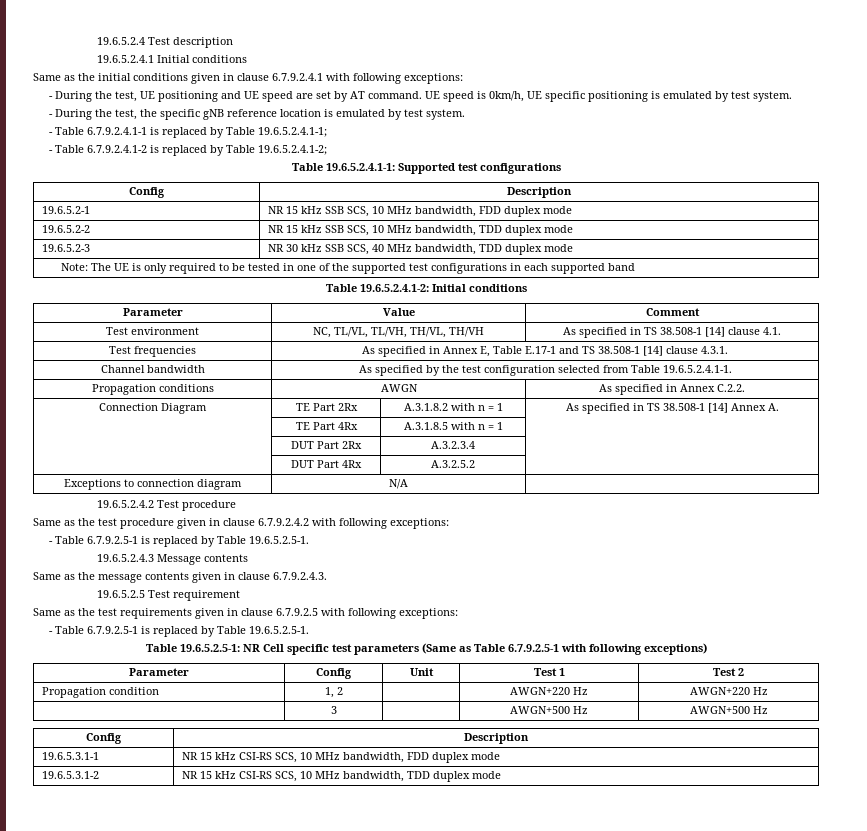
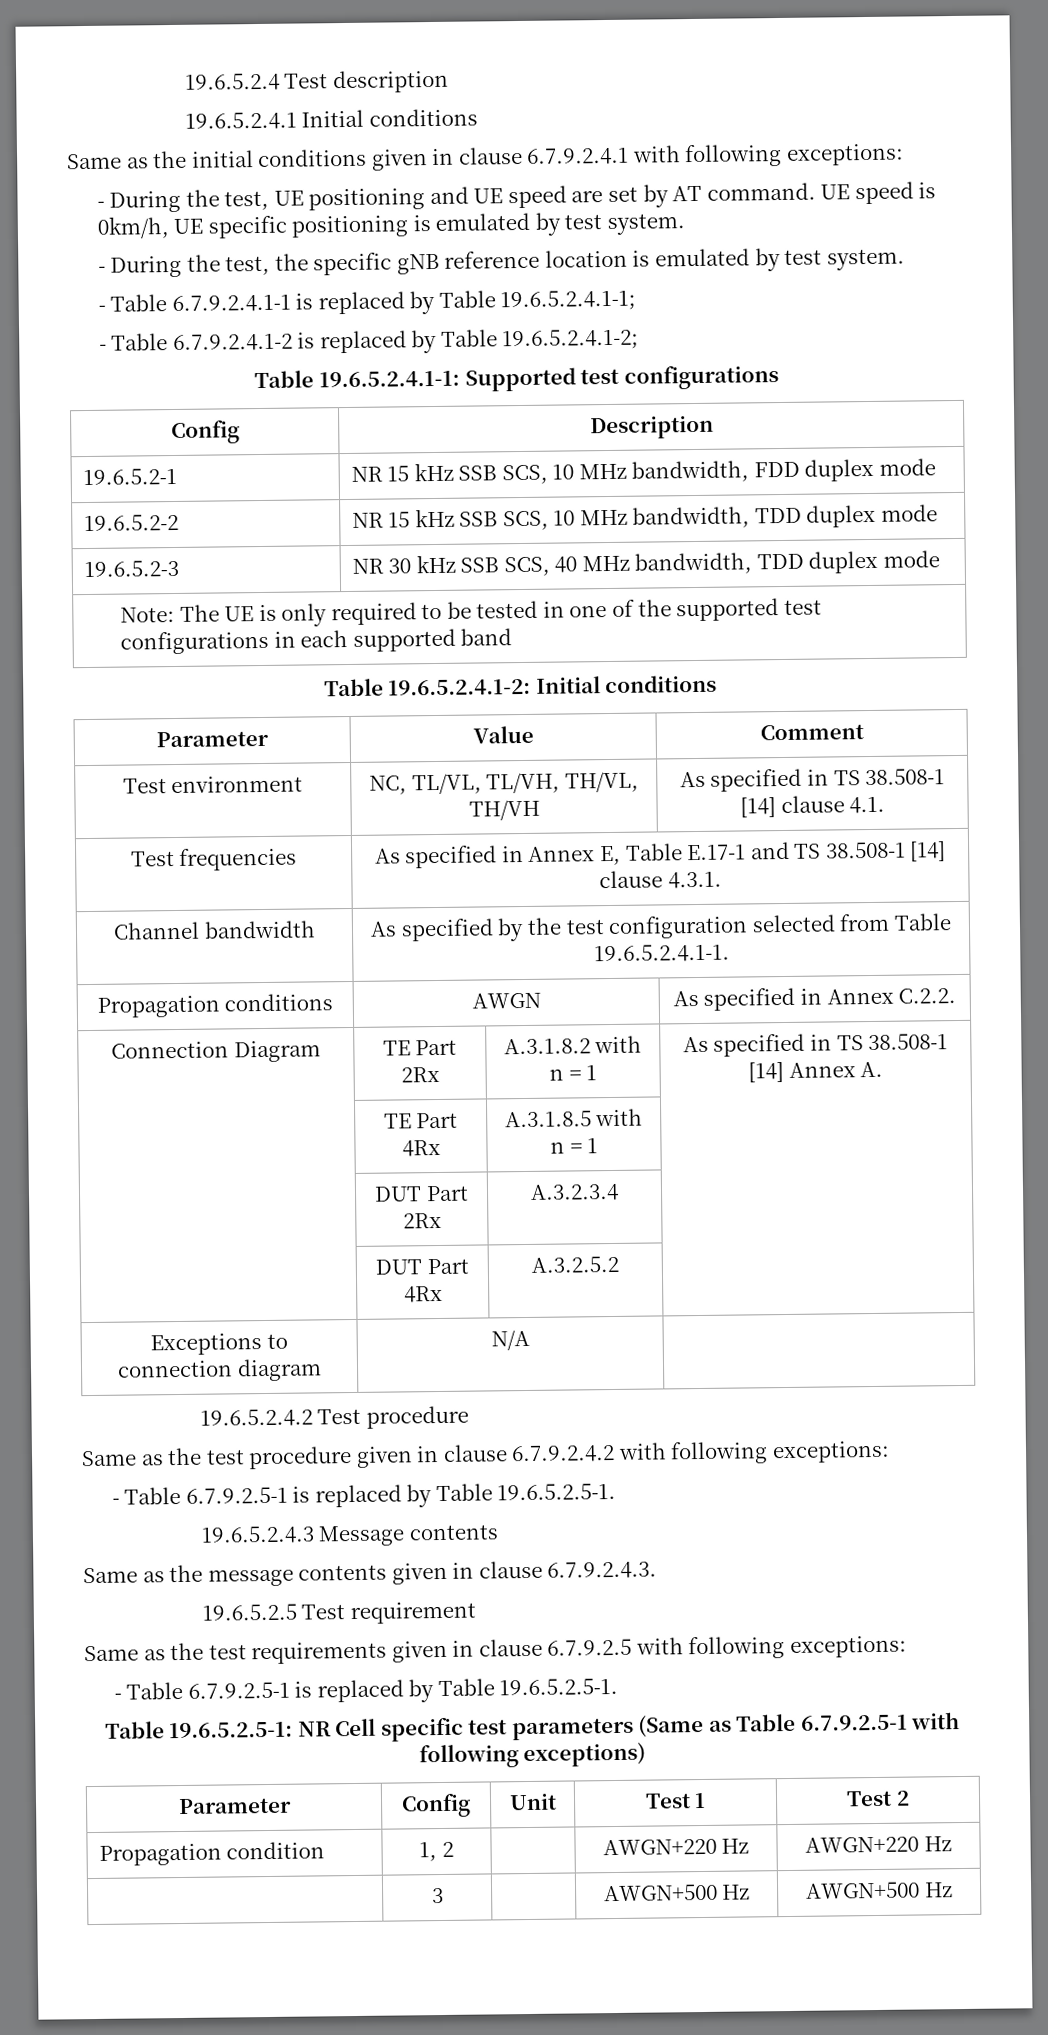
[86,733,122,744] [464,733,529,744] [41,752,99,760] [181,752,500,763] [41,771,99,779] [181,771,501,782] // Config | Description // 19.6.5.3.1-1 | NR 15 kHz CSI-RS SCS, 10 MHz bandwidth, FDD duplex mode // 19.6.5.3.1-2 | NR 15 kHz CSI-RS SCS, 10 MHz bandwidth, TDD duplex mode -> (953, 1890) none

